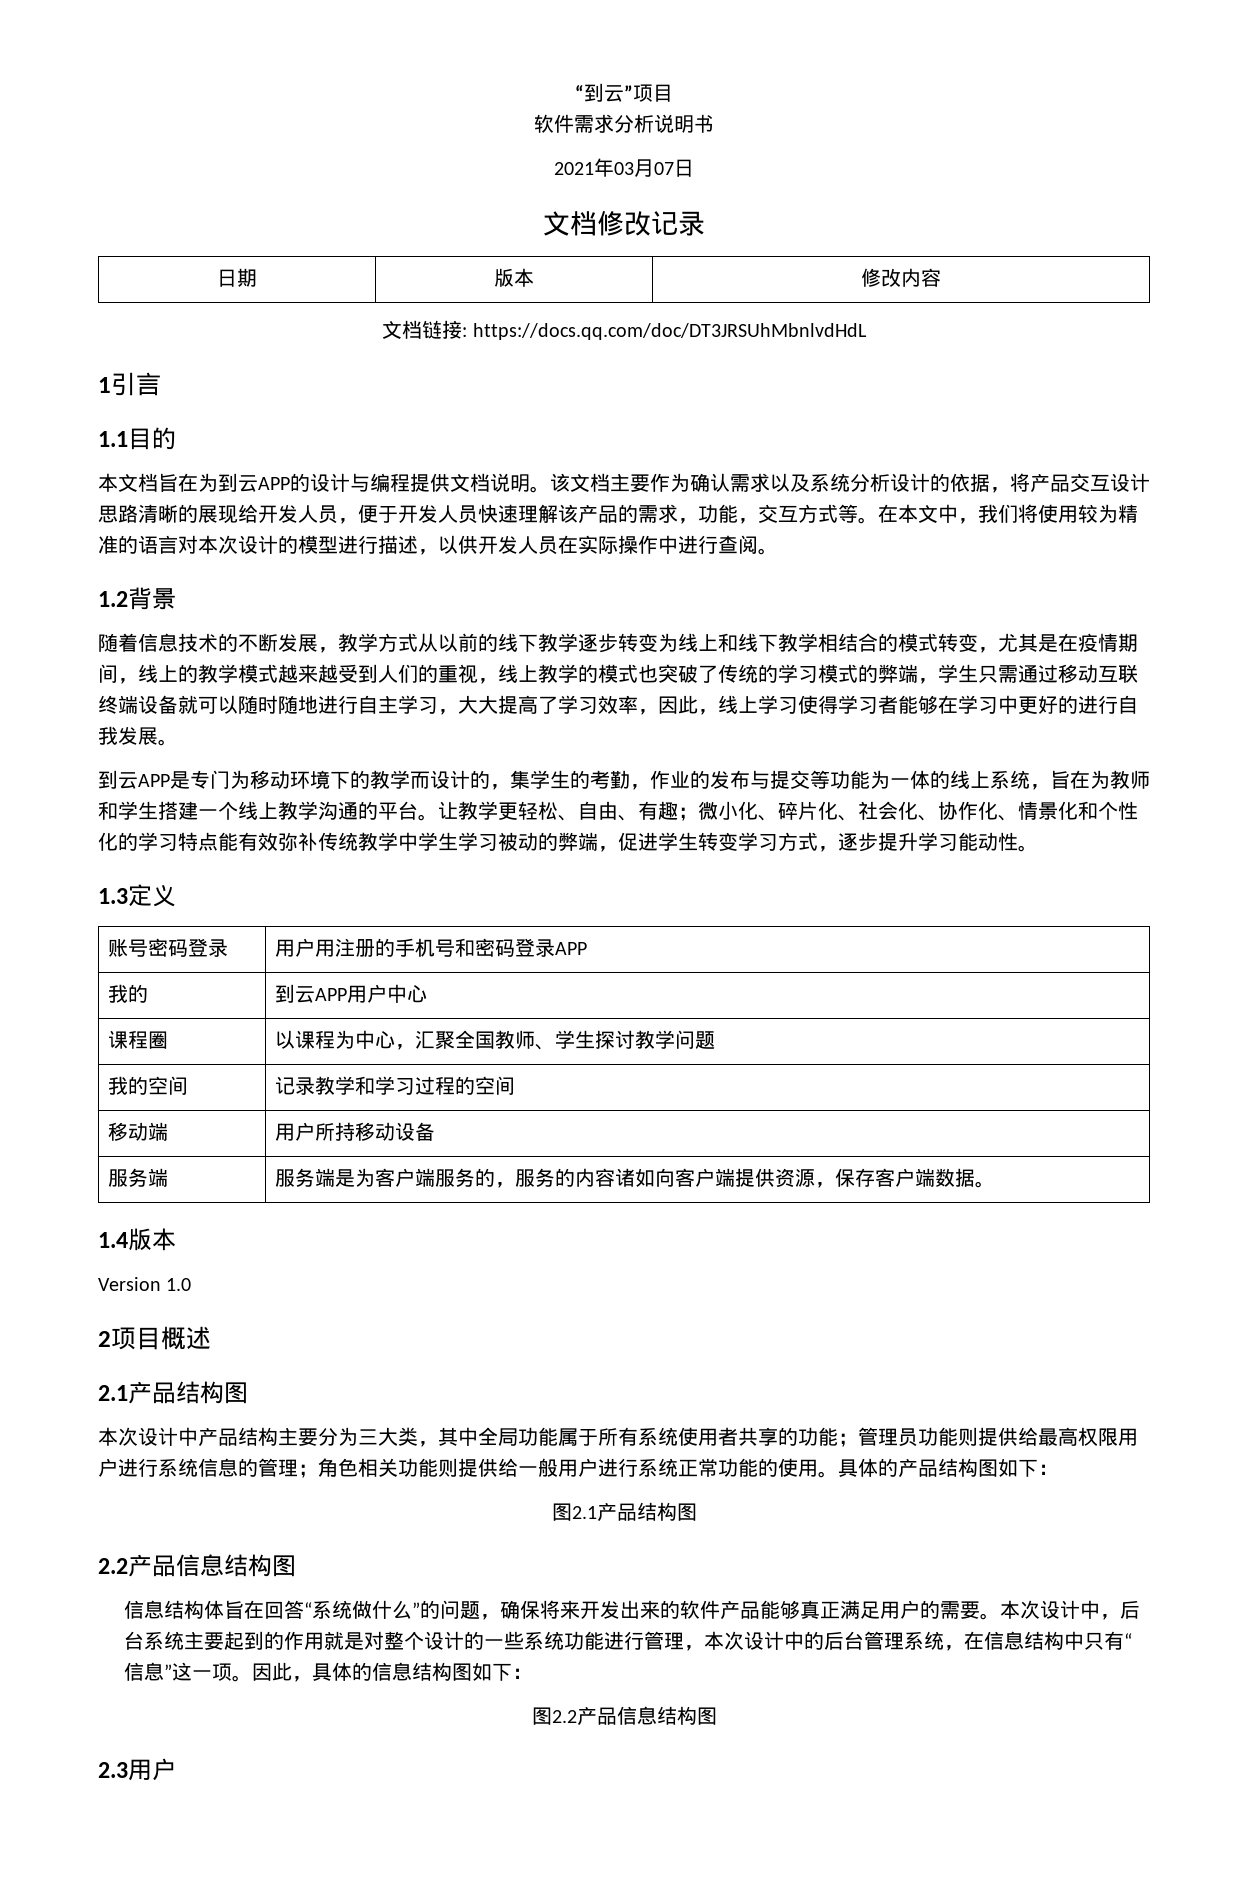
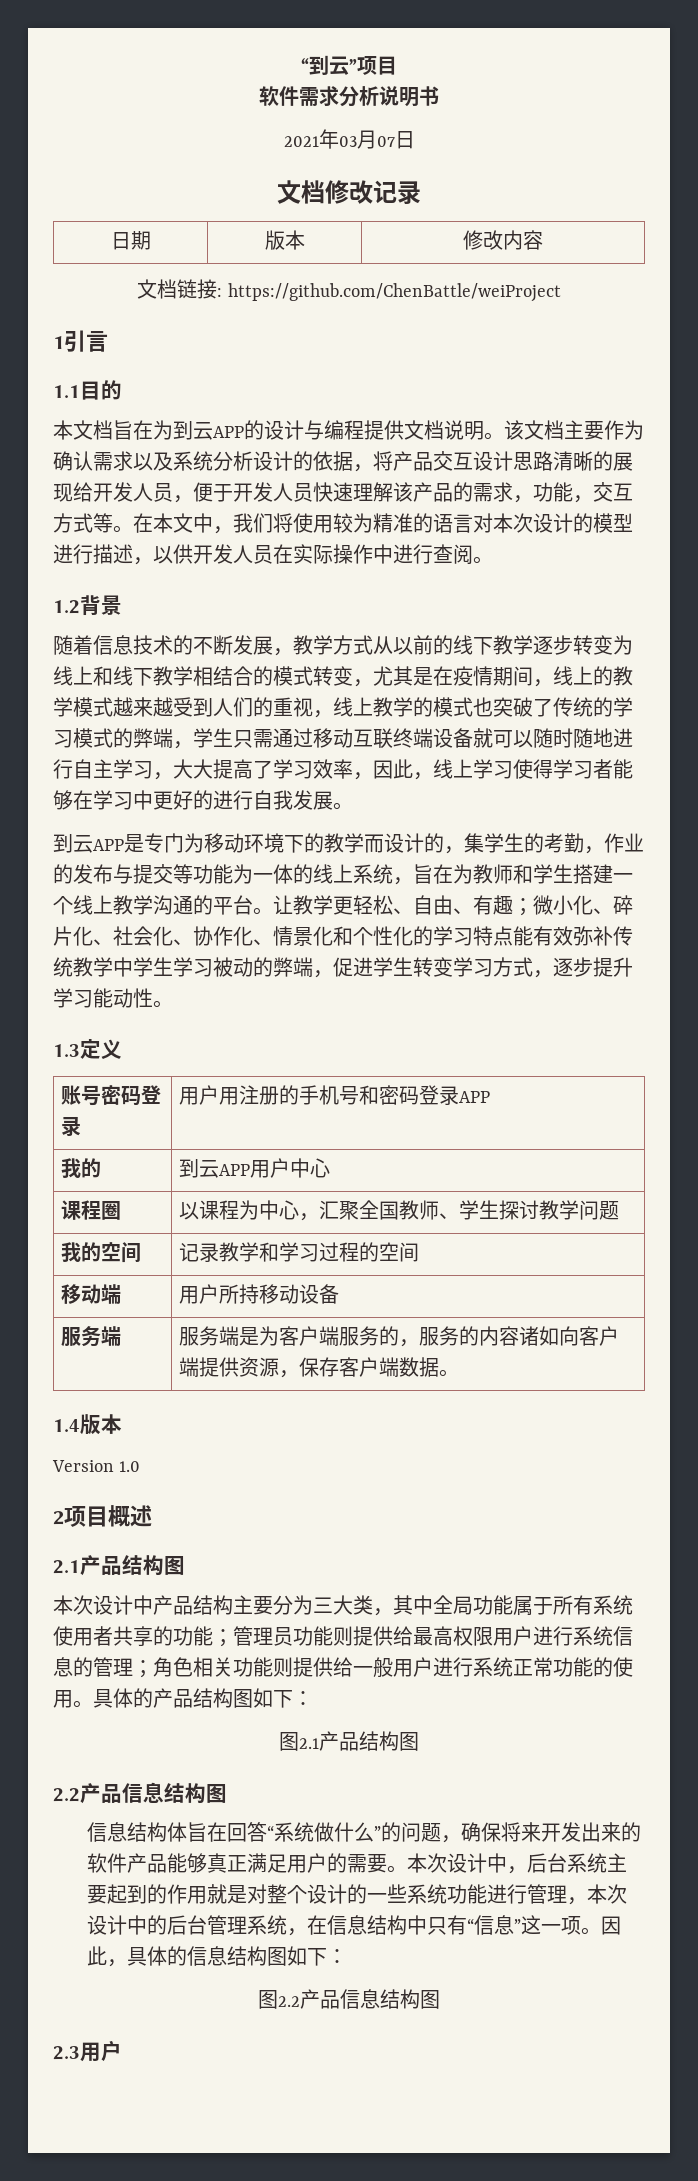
[472,323,867,340] https://docs.qq.com/doc/DT3JRSUhMbnlvdHdL -> [227,283,561,302] https://github.com/ChenBattle/weiProject

